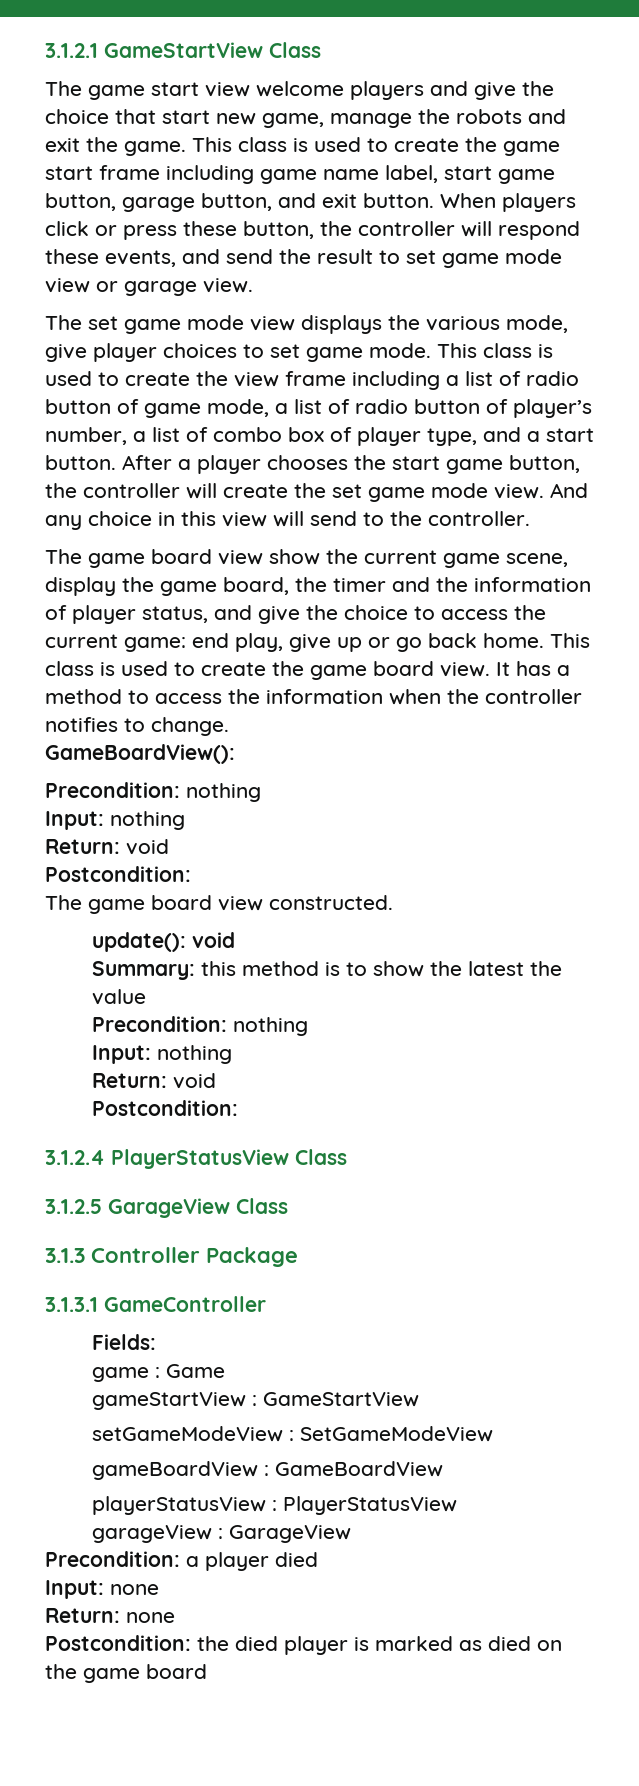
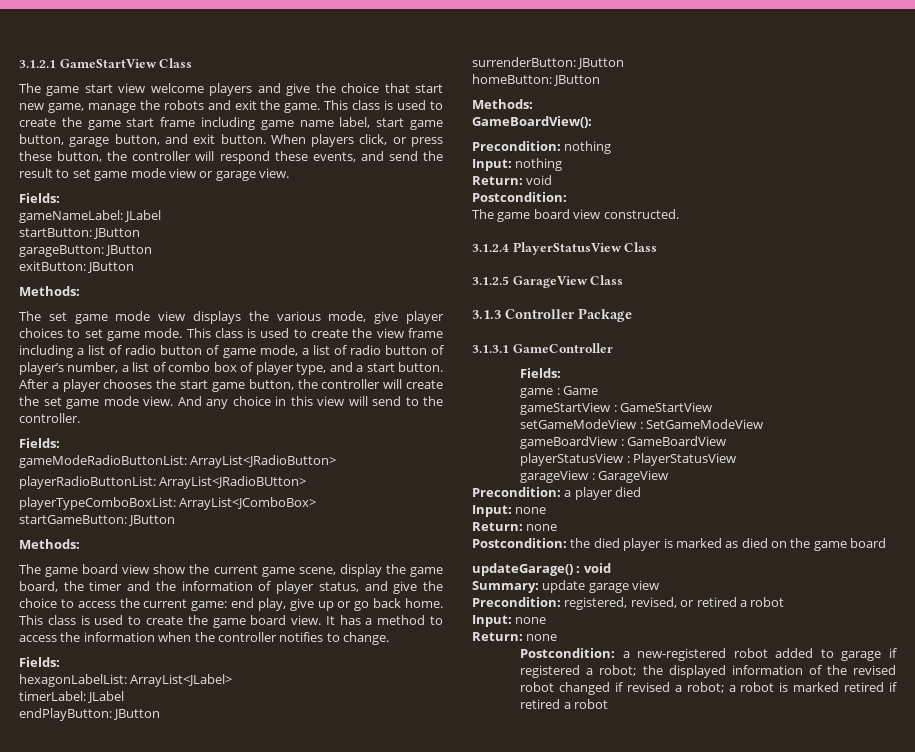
[45,221,89,236] click -> [359,134,388,145] click,
(253, 285) none -> [19,193,60,203] [19,210,162,223] [19,228,141,239] [19,245,153,257] [19,261,135,273] [19,286,80,296] // Fields: // gameNameLabel: JLabel // startButton: JButton // garageButton: JButton // exitButton: JButton // Methods:
(530, 518) none -> [19,438,60,448] [19,455,337,468] [19,476,307,489] [19,497,317,510] [19,515,176,526] [19,539,80,549] // Fields: // gameModeRadioButtonList: ArrayList<JRadioButton> // playerRadioButtonList: ArrayList<JRadioBUtton> // playerTypeComboBoxList: ArrayList<JComboBox> // startGameButton: JButton // Methods:
(229, 726) none -> [19,657,60,667] [19,674,233,687] [19,691,125,703] [19,708,161,721] [472,57,625,69] [472,74,601,86] [472,99,533,109] // Fields: // hexagonLabelList: ArrayList<JLabel> // timerLabel: JLabel // endPlayButton: JButton // surrenderButton: JButton // homeButton: JButton // Methods:
[91,932,235,952] [91,961,562,980] [91,989,146,1005] [91,1016,308,1036] [91,1045,232,1064] [91,1073,216,1089] [91,1100,238,1116] // update(): void // Summary: this method is to show the latest the value // Precondition: nothing // Input: nothing // Return: void // Postcondition: -> (679, 214) none
(207, 1671) none -> [472,563,611,576] [472,580,660,593] [472,597,785,610] [472,615,547,627] [472,632,558,641] [520,648,898,661] [520,665,896,678] [520,682,897,695] [520,699,609,709] // updateGarage() : void // Summary: update garage view // Precondition: registered, revised, or retired a robot // Input: none // Return: none // Postcondition: a new-registered robot added to garage if registered a robot; the displayed information of the revised robot changed if revised a robot; a robot is marked retired if retired a robot

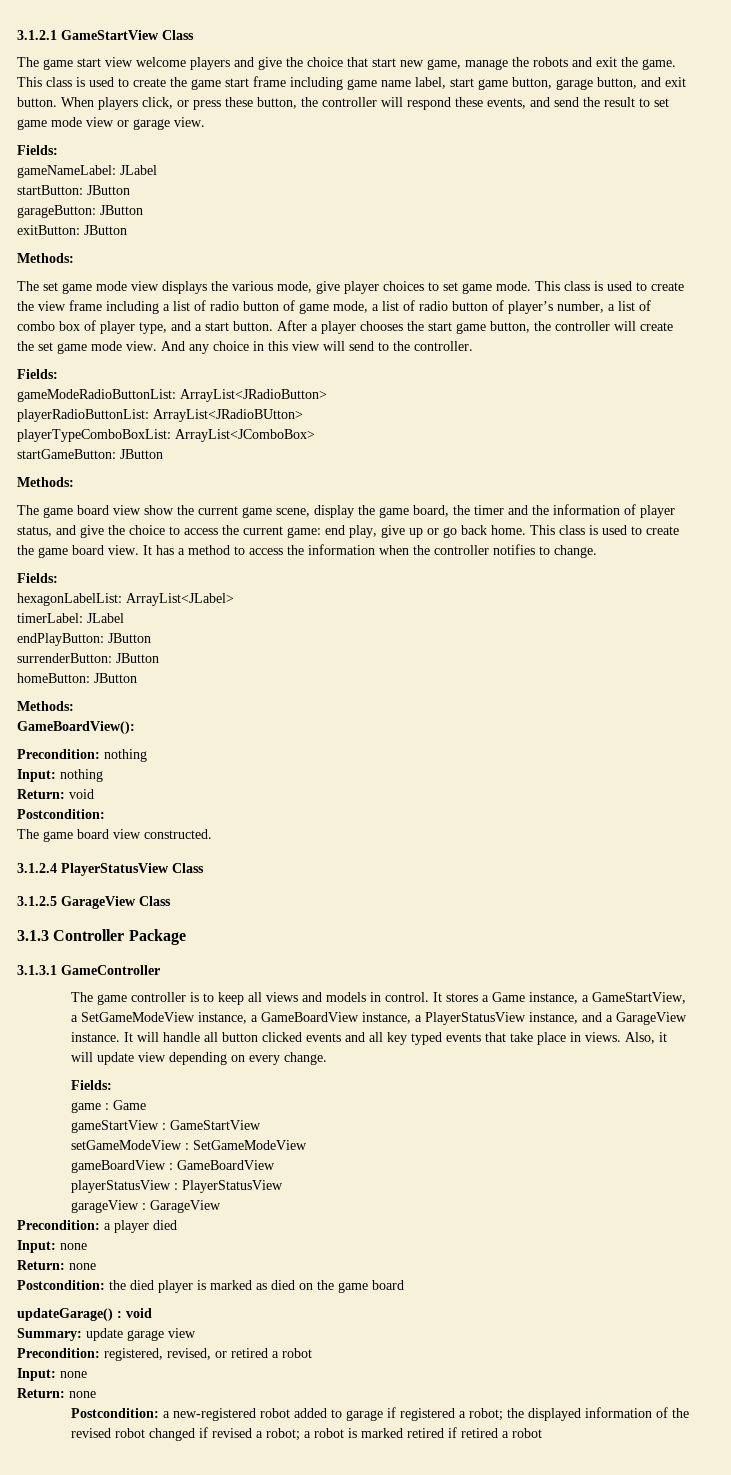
(613, 348) none -> [71,992,687,1005] [71,1012,688,1025] [71,1032,668,1045] [71,1052,328,1065] // The game controller is to keep all views and models in control. It stores a Game instance, a GameStartView, a SetGameModeView instance, a GameBoardView instance, a PlayerStatusView instance, and a GarageView instance. It will handle all button clicked events and all key typed events that take place in views. Also, it will update view depending on every change.

